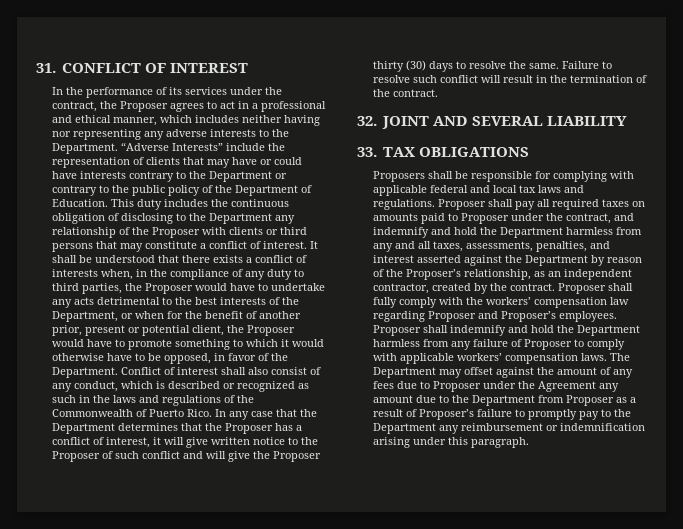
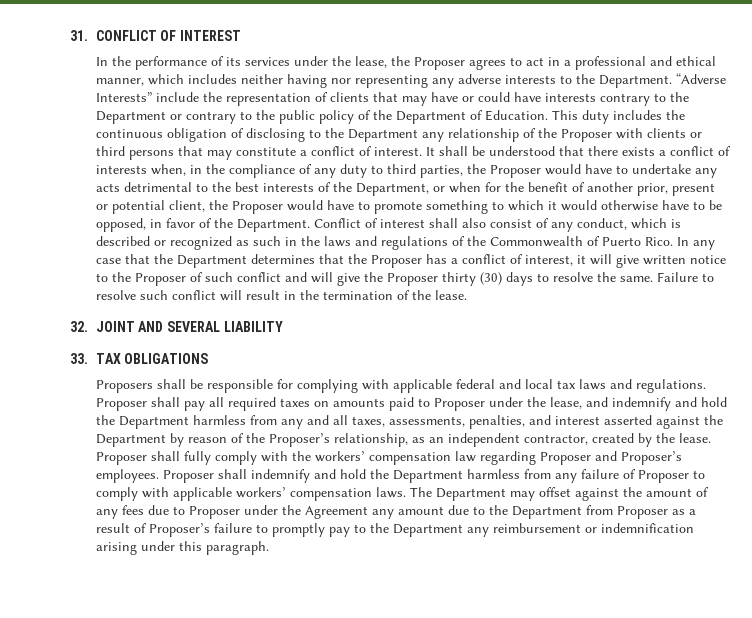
[51,101,97,112] contract, -> [354,56,387,68] lease,
[392,89,438,97] contract. -> [434,290,467,300] lease.
[565,213,611,224] contract, -> [549,397,582,409] lease,
[509,283,555,291] contract. -> [678,433,711,443] lease.

